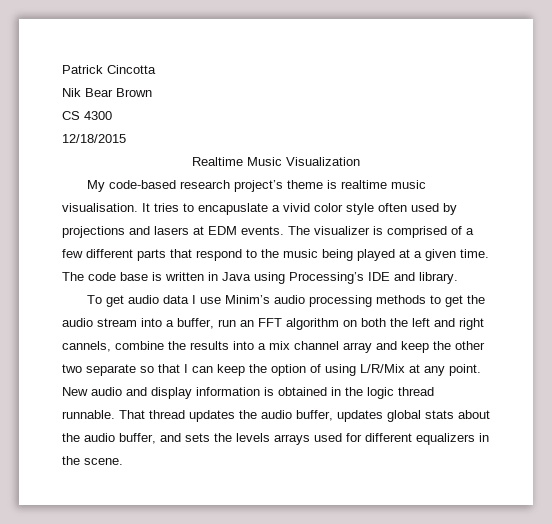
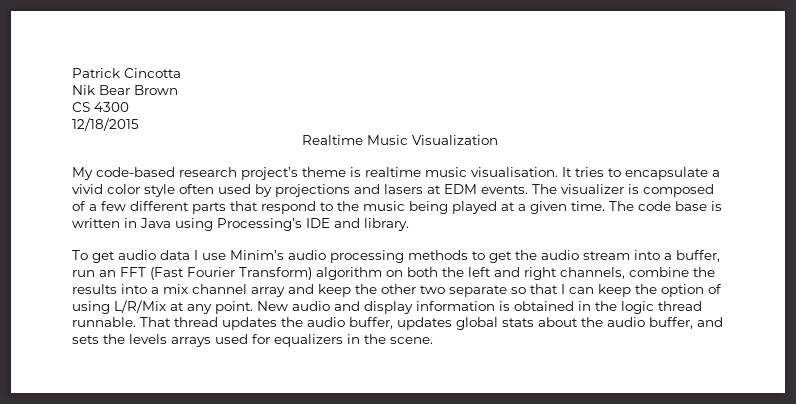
[198,203,268,215] encapuslate -> [625,167,708,180] encapsulate
[387,226,447,238] comprised -> [643,184,714,197] composed
(282, 322) none -> [150,267,312,280] (Fast Fourier Transform)
[62,341,111,352] cannels, -> [560,267,625,279] channels,
[365,433,412,442] different -> (270, 339) none

